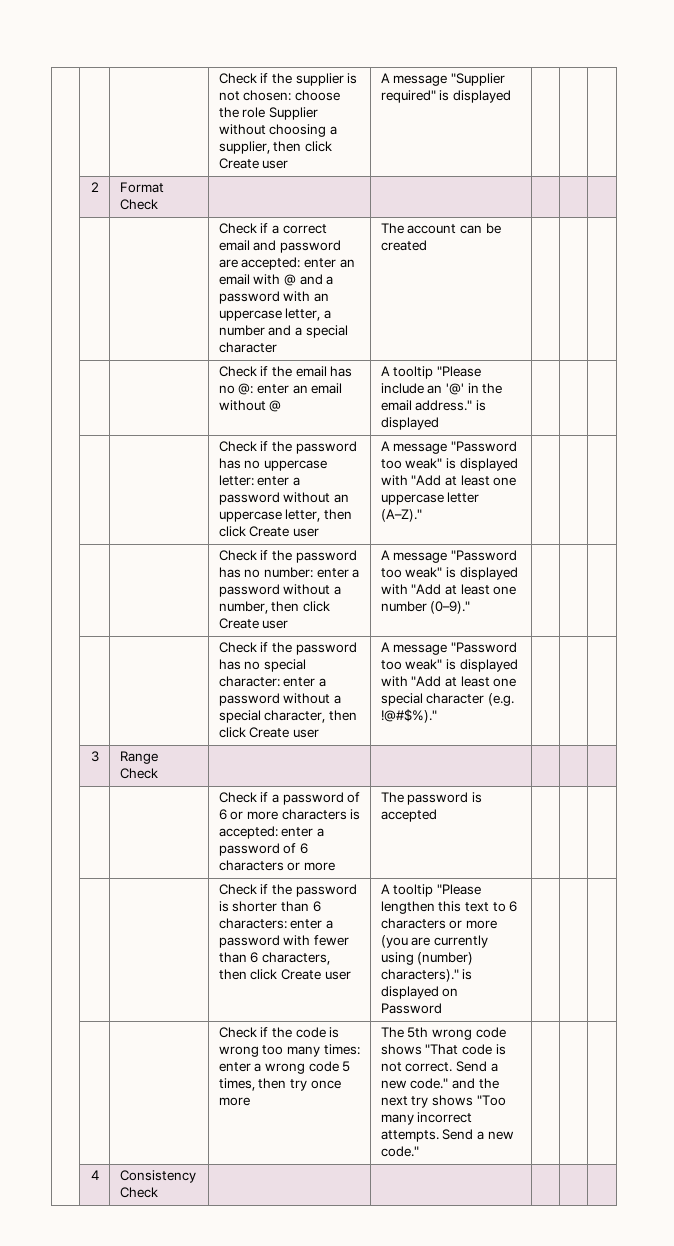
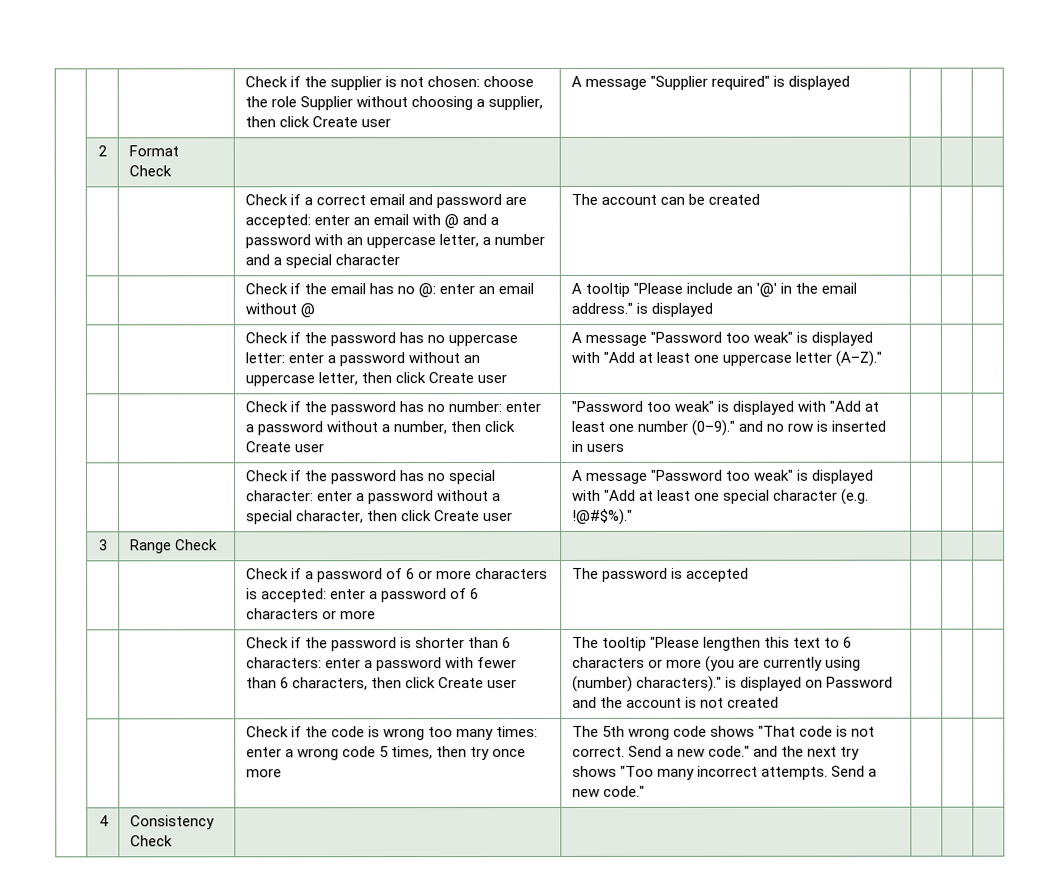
[380,550,448,563] A message -> (325, 448) none
(471, 607) none -> [738,420,887,432] [571,440,625,452] and no row is inserted in users
[380,884,390,894] A -> [571,636,599,648] The
(442, 1008) none -> [571,696,780,708] and the account is not created

